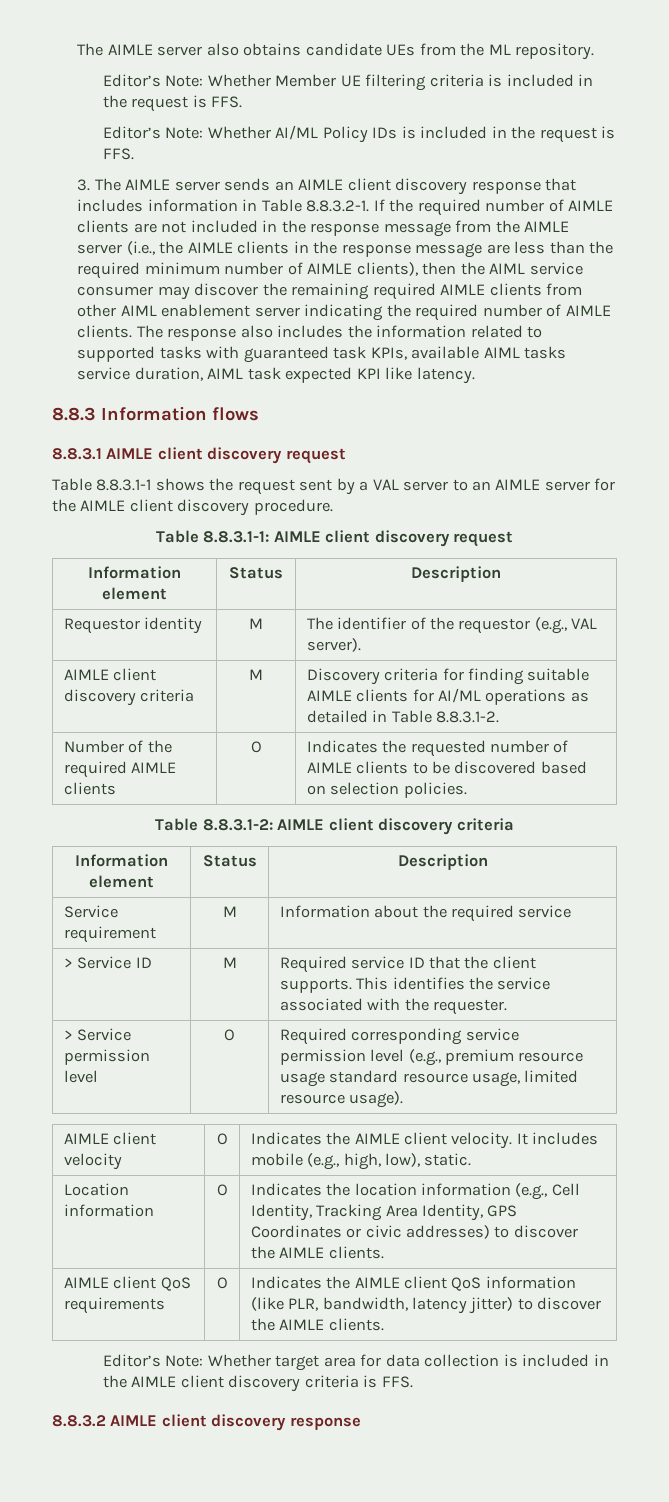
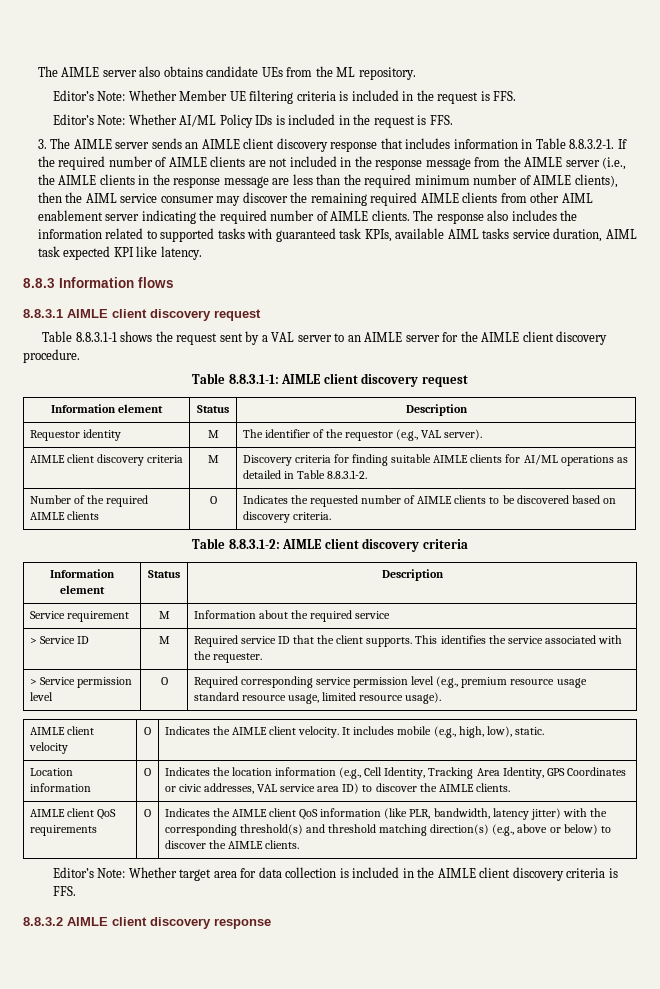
[330,782,467,798] selection policies. -> [242,511,331,523] discovery criteria.
[406,1225,491,1239] addresses) -> [203,783,360,794] addresses, VAL service area ID)
(514, 1305) none -> [562,808,607,817] [164,824,598,836] with the corresponding threshold(s) and threshold matching direction(s) (e.g., above or below)

